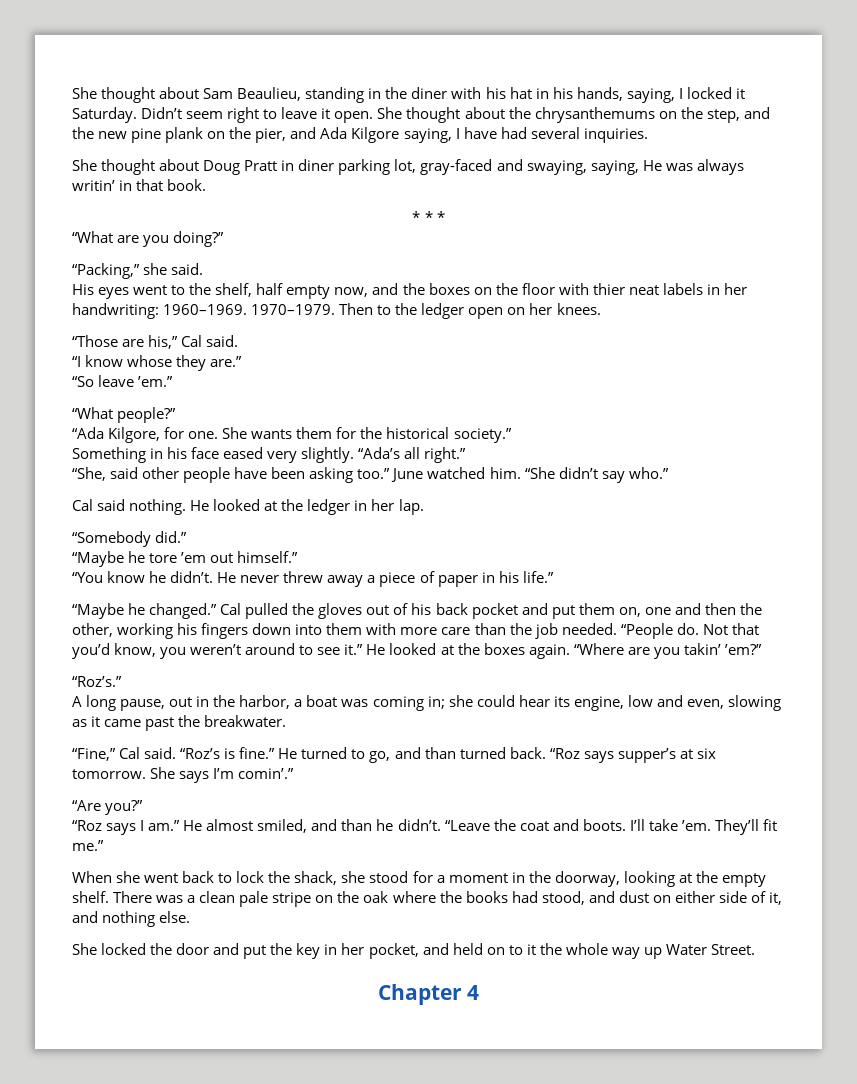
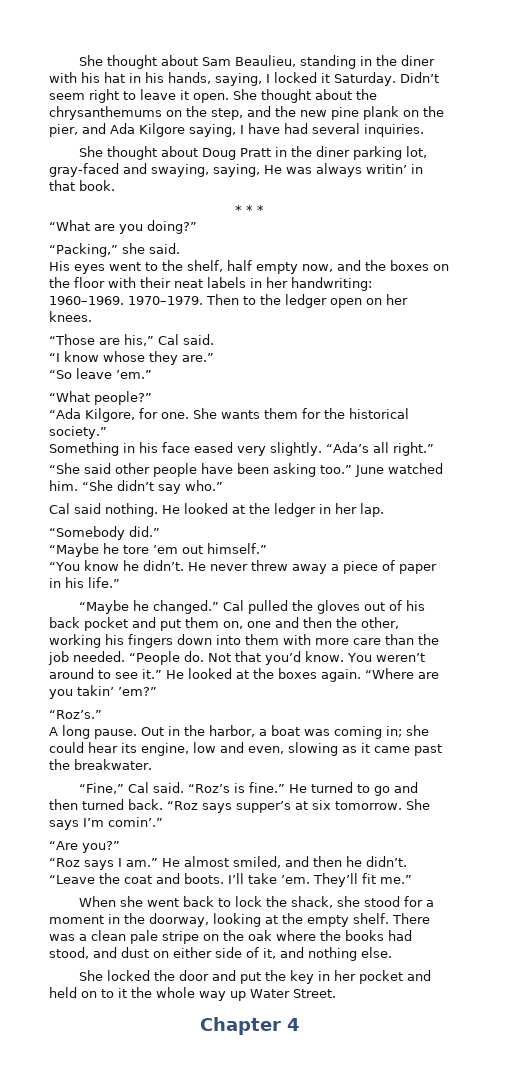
(295, 165) none -> [290,146,312,157] the
[592,283,625,295] thier -> [140,277,171,288] their
[72,467,106,481] “She, -> [49,463,80,474] “She
[114,643,187,659] know, you -> [305,651,372,662] know. You
[120,697,193,711] pause, out -> [94,727,164,739] pause. Out
[369,747,456,763] go, and than -> [373,782,418,796] [49,799,78,810] go and then
[341,819,373,831] than -> [313,856,342,867] then
[368,943,419,959] pocket, -> [358,970,403,984] pocket

